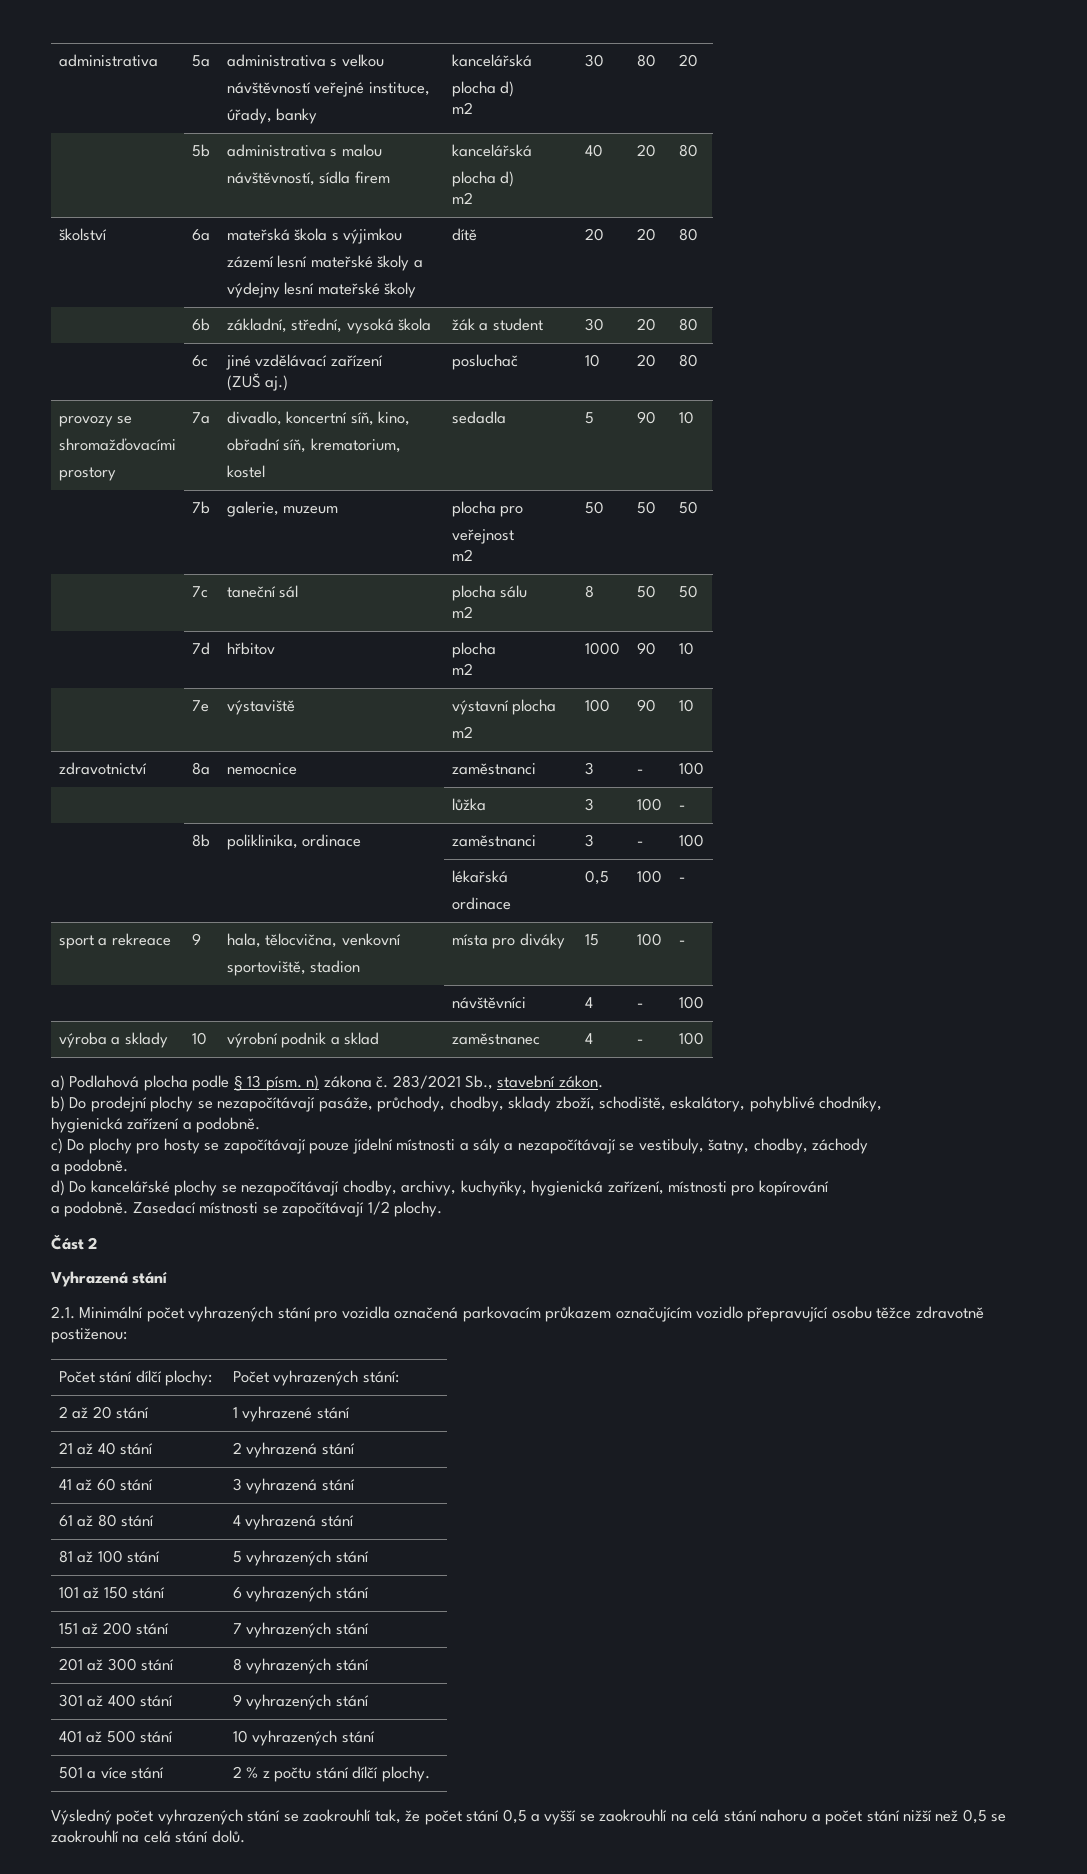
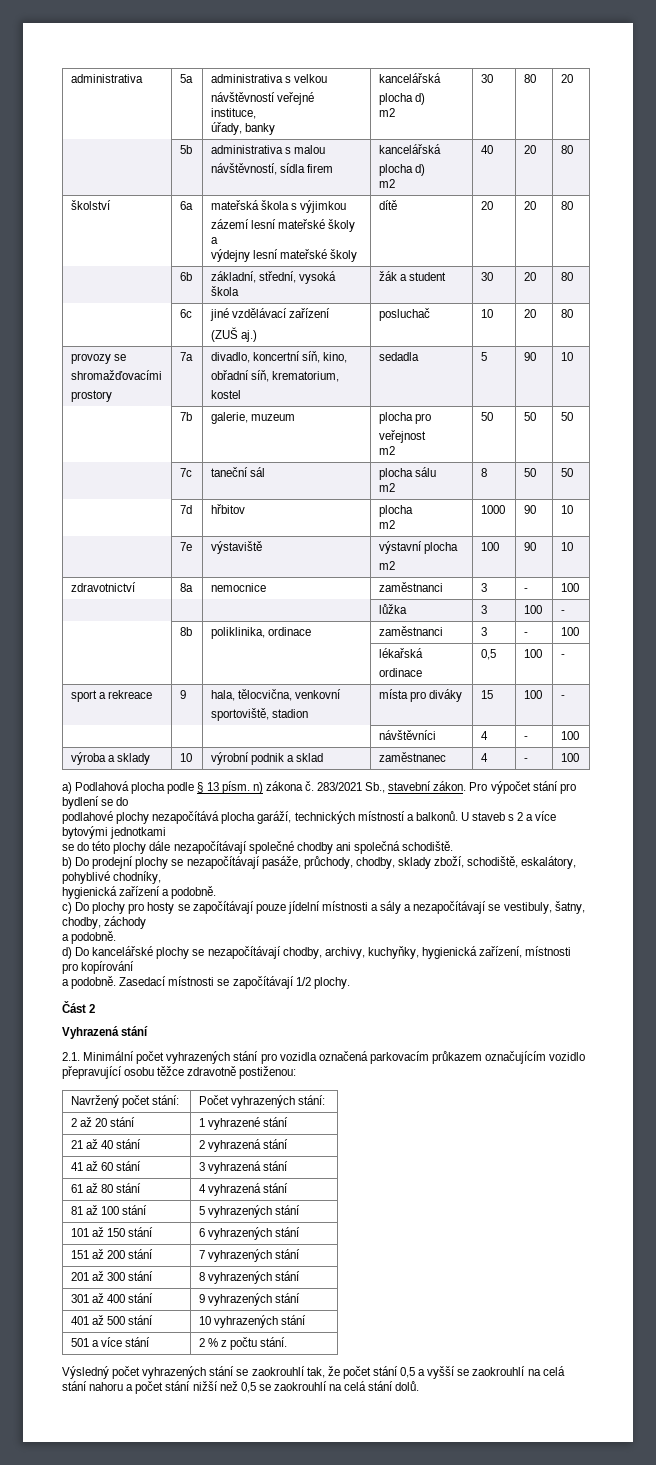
(603, 1081) none -> [469,781,576,794] [62,796,129,809] [62,811,557,824] [62,826,167,839] [62,841,454,854] Pro výpočet stání pro bydlení se do // podlahové plochy nezapočítává plocha garáží, technických místností a balkonů. U staveb s 2 a více bytovými jednotkami // se do této plochy dále nezapočítávají společné chodby ani společná schodiště.
[58,1370,213,1386] Počet stání dílčí plochy: -> [70,1095,180,1108] Navržený počet stání:
[315,1766,430,1782] stání dílčí plochy. -> [260,1337,288,1347] stání.

